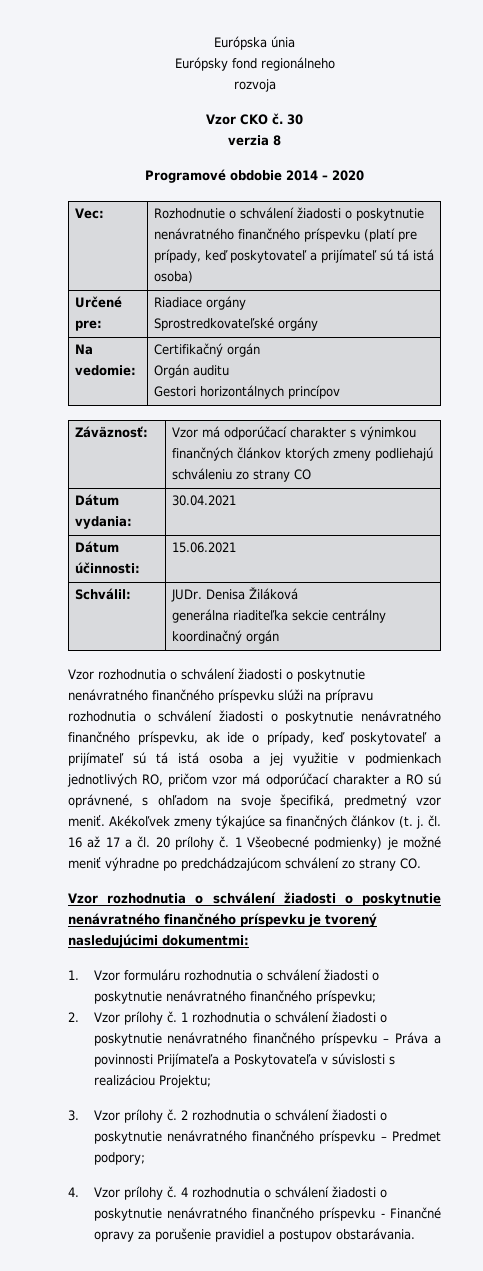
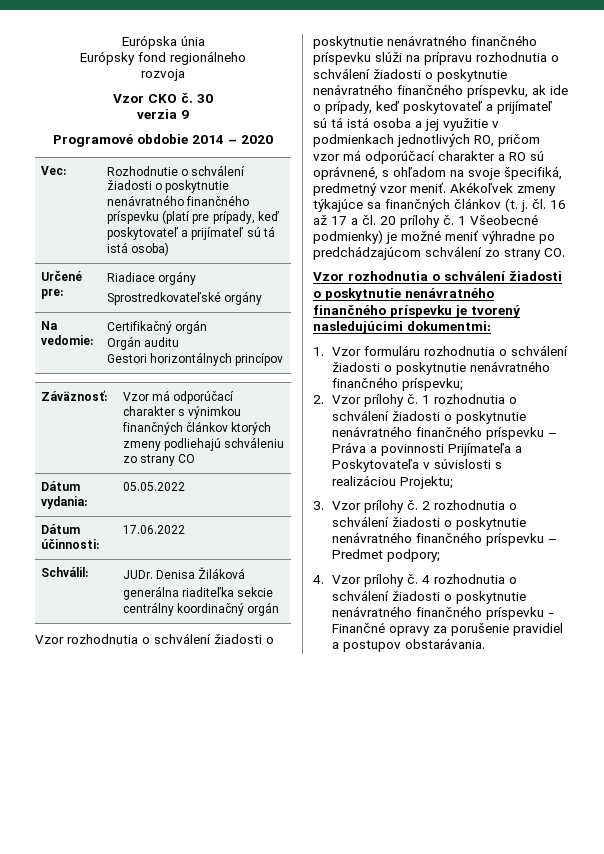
[273,135,281,146] 8 -> [181,110,189,119] 9
[171,495,236,506] 30.04.2021 -> [122,482,185,491] 05.05.2022
[171,542,236,553] 15.06.2021 -> [122,525,185,534] 17.06.2022

